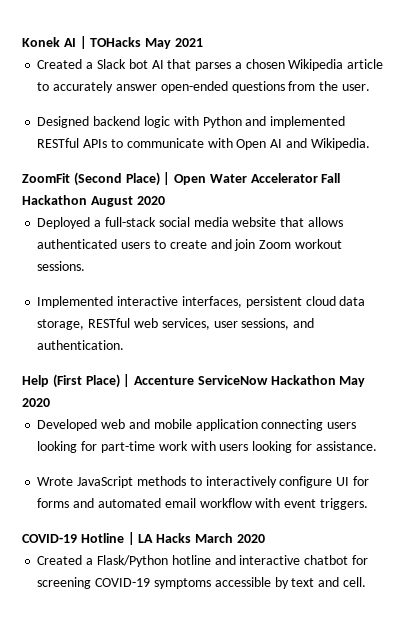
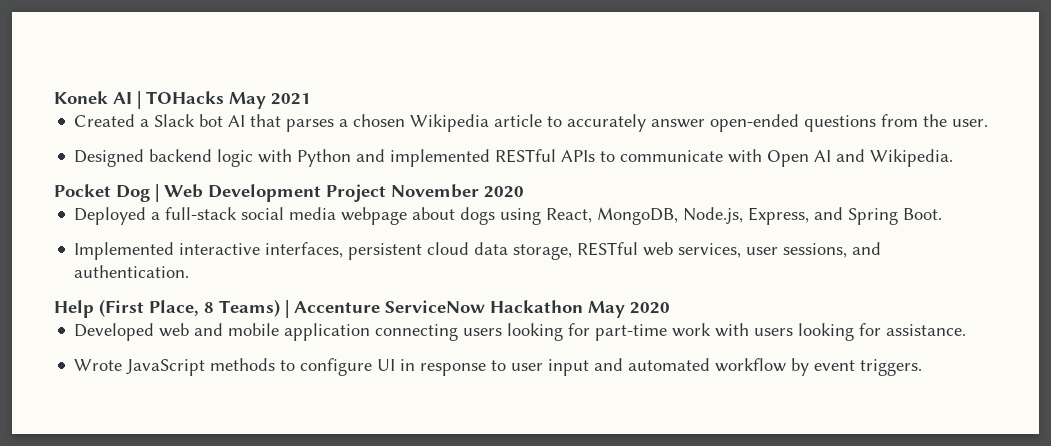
[22,172,341,186] [22,195,133,207] ZoomFit (Second Place) | Open Water Accelerator Fall Hackathon August -> [54,184,479,202] Pocket Dog | Web Development Project November
[232,217,343,227] [37,239,342,251] [37,261,86,271] website that allows authenticated users to create and join Zoom workout sessions. -> [341,207,943,225] webpage about dogs using React, MongoDB, Node.js, Express, and Spring Boot.
[85,374,120,388] Place) -> [149,299,280,317] Place, 8 Teams)
[205,476,277,488] interactively -> (296, 365) none
[352,476,369,486] [37,498,368,510] [22,532,265,545] [37,555,368,567] [37,577,366,589] for forms and automated email workflow with event triggers. // COVID-19 Hotline | LA Hacks March 2020 // Created a Flask/Python hotline and interactive chatbot for screening COVID-19 symptoms accessible by text and cell. -> [400,358,923,376] in response to user input and automated workflow by event triggers.

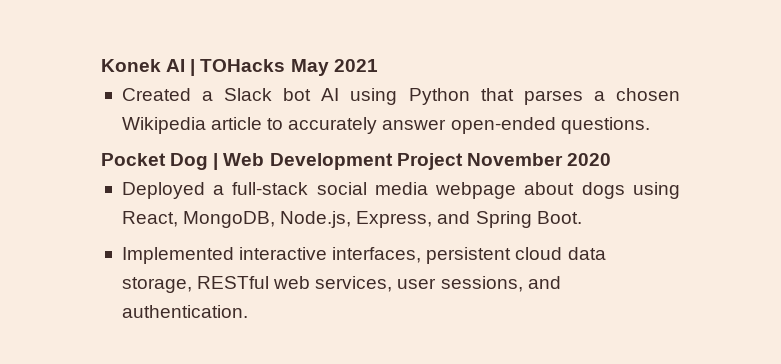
(246, 121) none -> [350,88,470,105] using Python
[804,114,989,132] [74,149,954,167] questions from the user. // Designed backend logic with Python and implemented RESTful APIs to communicate with Open AI and Wikipedia. -> [560,117,650,134] questions.
[54,299,670,318] [74,323,967,341] [74,358,923,376] // Help (First Place, 8 Teams) | Accenture ServiceNow Hackathon May 2020 // Developed web and mobile application connecting users looking for part-time work with users looking for assistance. // Wrote JavaScript methods to configure UI in response to user input and automated workflow by event triggers. -> (248, 311) none

